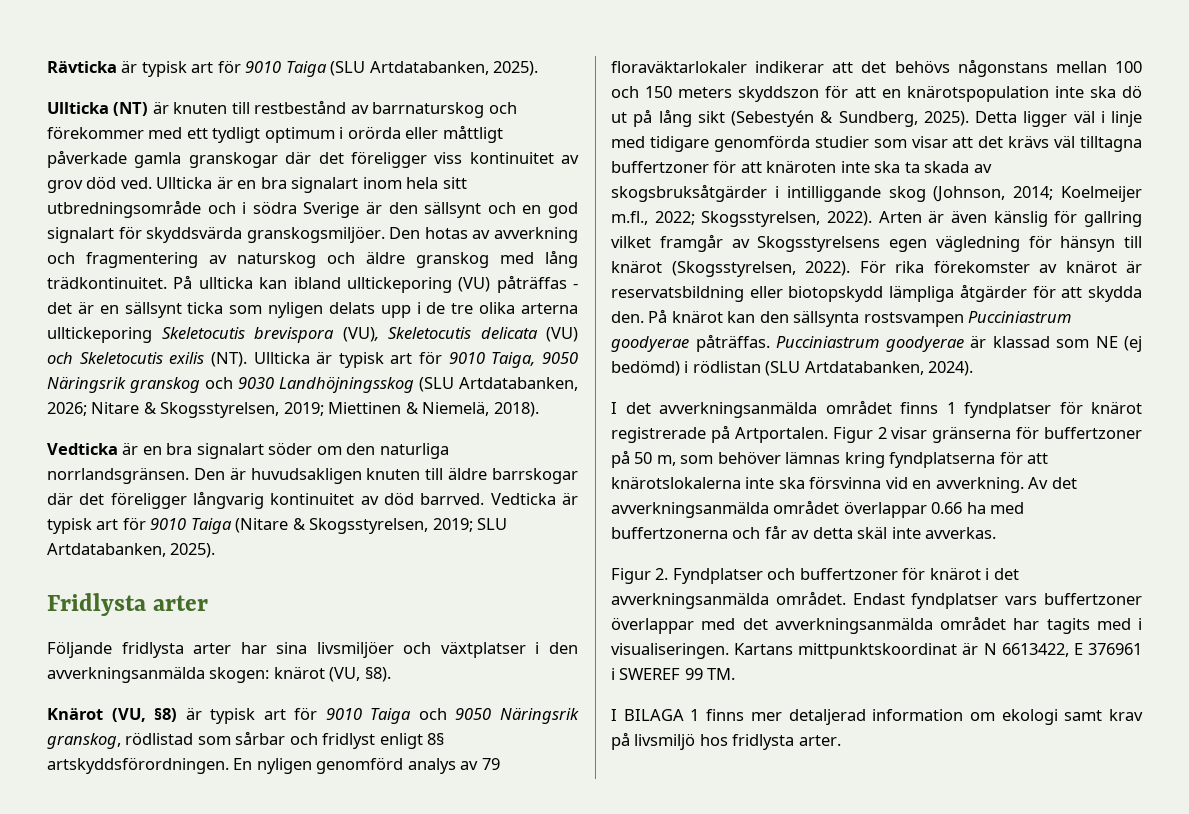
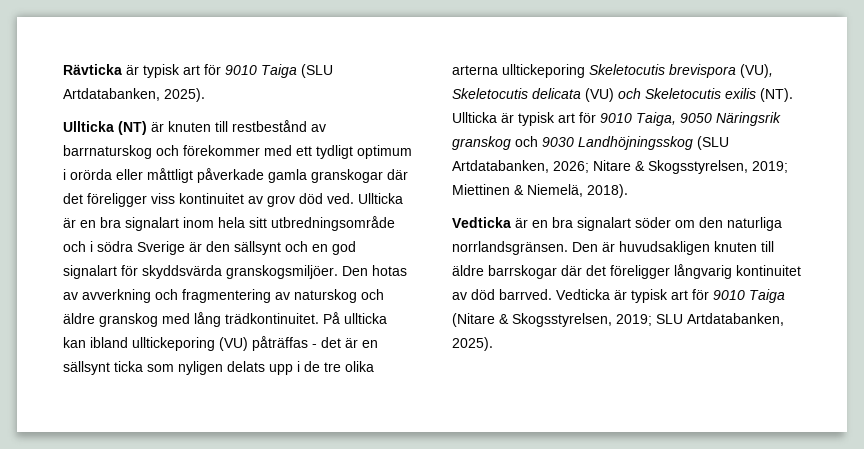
[47,593,209,616] [47,641,578,658] [47,666,391,683] [47,707,580,724] [47,731,445,749] [47,757,500,774] [611,59,1142,77] [611,85,1142,102] [611,109,1142,127] [611,135,1142,152] [611,160,992,173] [611,184,1142,202] [611,210,1142,227] [611,234,1142,252] [611,260,1142,277] [611,284,1142,302] [611,309,1072,327] [611,334,1142,352] [611,360,974,376] [611,400,1142,418] [611,425,1142,443] [611,450,1049,468] [611,476,1077,493] [611,500,1025,518] [611,525,997,539] [611,567,1019,584] [611,591,1142,609] [611,616,1142,634] [611,642,1142,659] [611,668,736,680] [611,709,1143,725] [611,732,841,750] // Fridlysta arter // Följande fridlysta arter har sina livsmiljöer och växtplatser i den avverkningsanmälda skogen: knärot (VU, §8). // Knärot (VU, §8) är typisk art för 9010 Taiga och 9050 Näringsrik granskog, rödlistad som sårbar och fridlyst enligt 8§ artskyddsförordningen. En nyligen genomförd analys av 79 floraväktarlokaler indikerar att det behövs någonstans mellan 100 och 150 meters skyddszon för att en knärotspopulation inte ska dö ut på lång sikt (Sebestyén & Sundberg, 2025). Detta ligger väl i linje med tidigare genomförda studier som visar att det krävs väl tilltagna buffertzoner för att knäroten inte ska ta skada av skogsbruksåtgärder i intilliggande skog (Johnson, 2014; Koelmeijer m.fl., 2022; Skogsstyrelsen, 2022). Arten är även känslig för gallring vilket framgår av Skogsstyrelsens egen vägledning för hänsyn till knärot (Skogsstyrelsen, 2022). För rika förekomster av knärot är reservatsbildning eller biotopskydd lämpliga åtgärder för att skydda den. På knärot kan den sällsynta rostsvampen Pucciniastrum goodyerae påträffas. Pucciniastrum goodyerae är klassad som NE (ej bedömd) i rödlistan (SLU Artdatabanken, 2024). // I det avverkningsanmälda området finns 1 fyndplatser för knärot registrerade på Artportalen. Figur 2 visar gränserna för buffertzoner på 50 m, som behöver lämnas kring fyndplatserna för att knärotslokalerna inte ska försvinna vid en avverkning. Av det avverkningsanmälda området överlappar 0.66 ha med buffertzonerna och får av detta skäl inte avverkas. // Figur 2. Fyndplatser och buffertzoner för knärot i det avverkningsanmälda området. Endast fyndplatser vars buffertzoner överlappar med det avverkningsanmälda området har tagits med i visualiseringen. Kartans mittpunktskoordinat är N 6613422, E 376961 i SWEREF 99 TM. // I BILAGA 1 finns mer detaljerad information om ekologi samt krav på livsmiljö hos fridlysta arter. -> (493, 344) none

